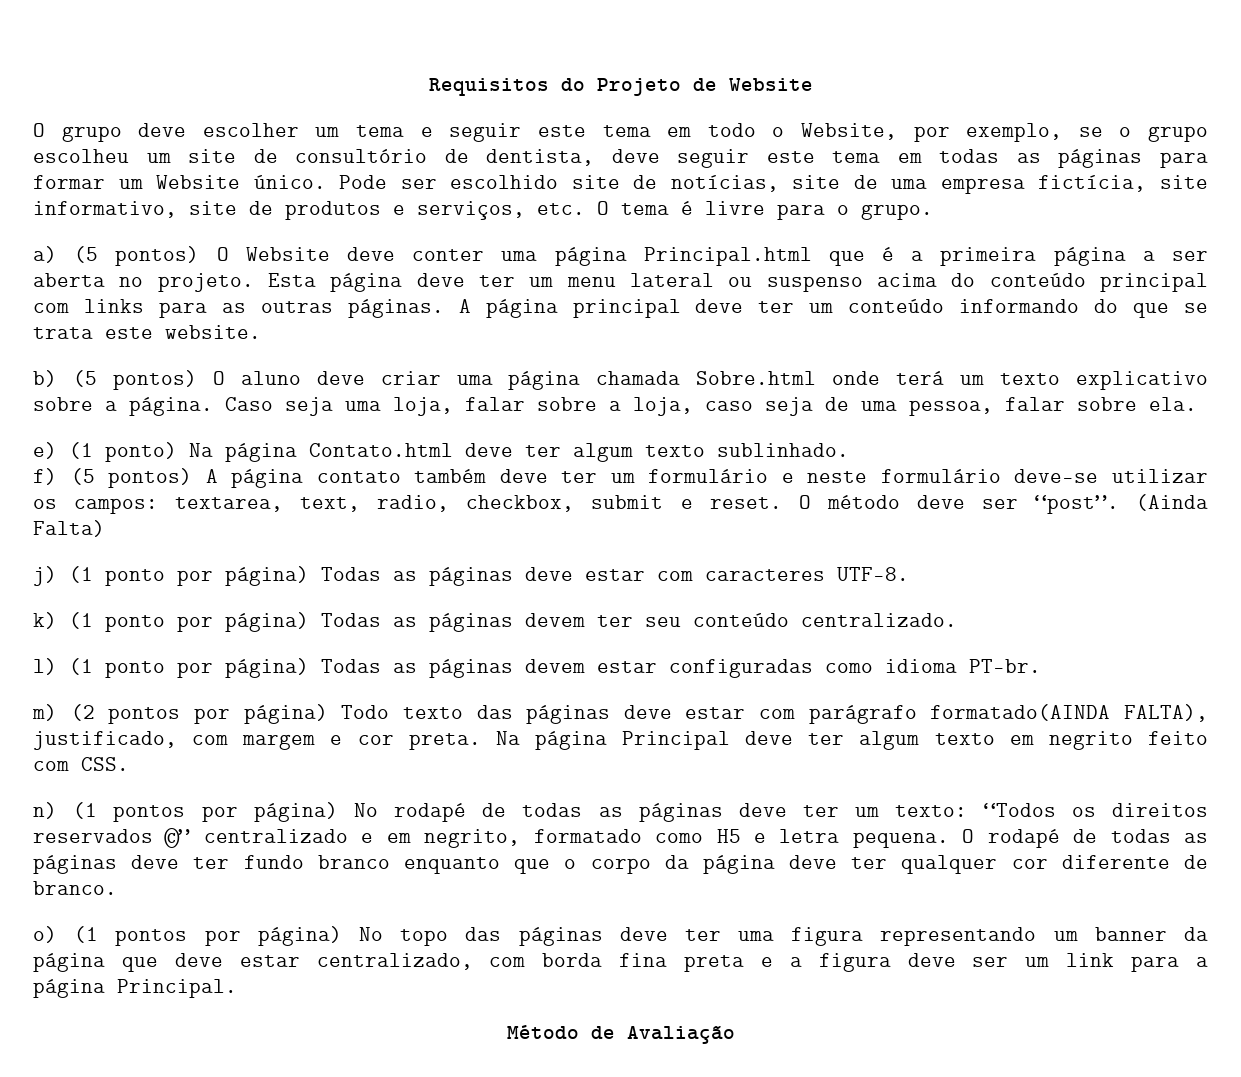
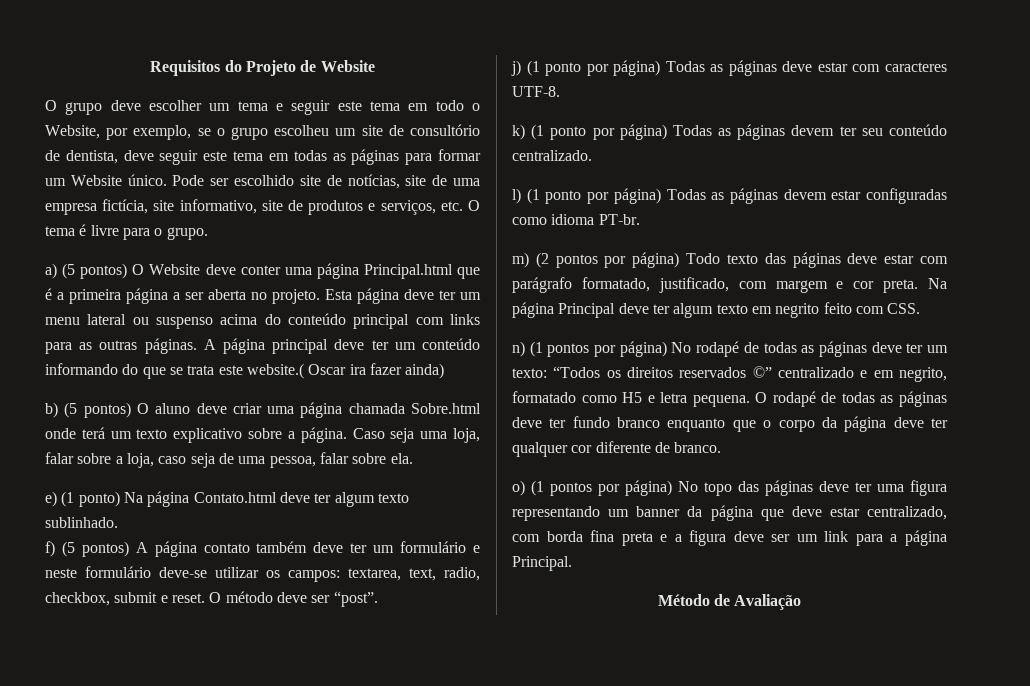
[165,325,261,339] website. -> [246,363,445,379] website.( Oscar ira fazer ainda)
[1136,494,1208,511] [33,520,105,537] (Ainda Falta) -> (378, 599) none
[930,704,1208,722] formatado(AINDA FALTA), -> [581,277,650,292] formatado,

